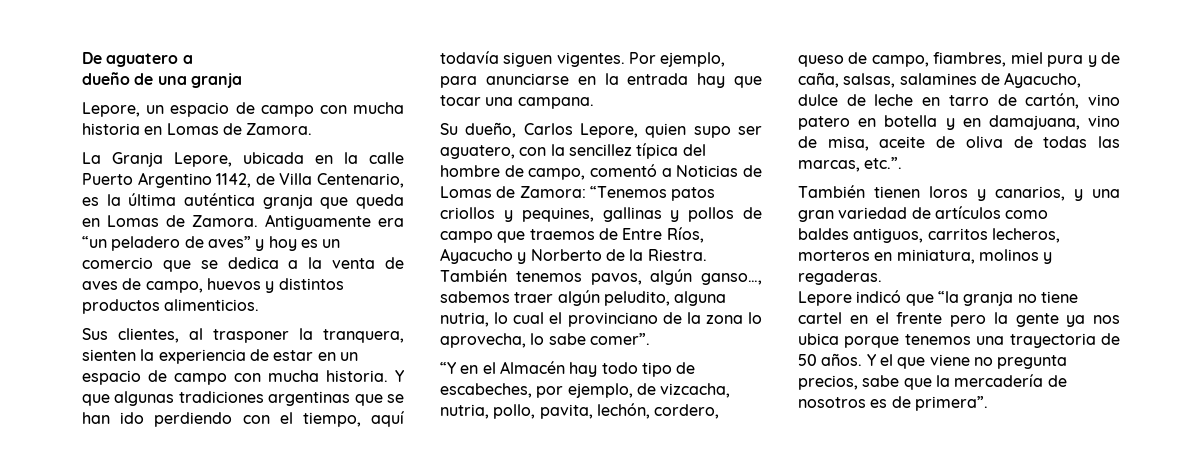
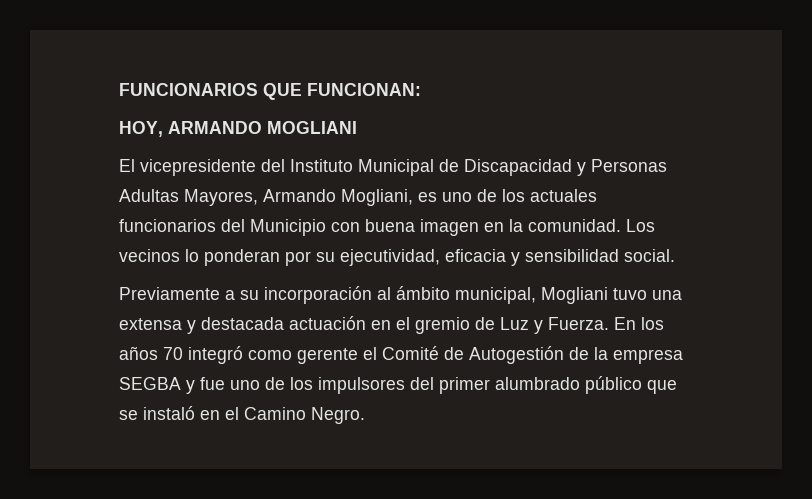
[82,52,193,67] [82,72,242,88] [82,102,404,117] [82,123,313,135] [82,152,404,167] [82,172,404,188] [82,193,404,209] [82,214,404,230] [82,236,341,251] [82,257,404,272] [82,278,344,293] [82,299,260,314] [82,328,404,343] [82,349,358,364] [82,370,405,385] [82,391,405,406] [82,411,404,427] [440,51,726,67] [440,73,762,88] [440,95,594,109] [440,122,762,138] [440,143,706,159] [440,164,762,180] [440,186,716,201] [440,207,762,222] [440,227,704,243] [440,248,707,264] [440,269,762,285] [440,290,727,306] [440,312,762,327] [440,333,650,348] [440,361,696,377] [440,383,731,398] [440,403,720,419] [798,52,1120,67] [798,72,1082,88] [798,93,1120,109] [798,115,1120,130] [798,136,1120,151] [798,157,903,172] [798,185,1120,201] [798,206,1049,222] [798,228,1060,243] [798,249,1053,264] [798,270,882,285] [798,290,1078,306] [798,312,1120,327] [798,333,1120,348] [798,353,1068,369] [798,374,1067,390] [798,396,988,411] De aguatero a // dueño de una granja // Lepore, un espacio de campo con mucha historia en Lomas de Zamora. // La Granja Lepore, ubicada en la calle Puerto Argentino 1142, de Villa Centenario, es la última auténtica granja que queda en Lomas de Zamora. Antiguamente era “un peladero de aves” y hoy es un comercio que se dedica a la venta de aves de campo, huevos y distintos productos alimenticios. // Sus clientes, al trasponer la tranquera, sienten la experiencia de estar en un espacio de campo con mucha historia. Y que algunas tradiciones argentinas que se han ido perdiendo con el tiempo, aquí todavía siguen vigentes. Por ejemplo, para anunciarse en la entrada hay que tocar una campana. // Su dueño, Carlos Lepore, quien supo ser aguatero, con la sencillez típica del hombre de campo, comentó a Noticias de Lomas de Zamora: “Tenemos patos criollos y pequines, gallinas y pollos de campo que traemos de Entre Ríos, Ayacucho y Norberto de la Riestra. También tenemos pavos, algún ganso…, sabemos traer algún peludito, alguna nutria, lo cual el provinciano de la zona lo aprovecha, lo sabe comer”. // “Y en el Almacén hay todo tipo de escabeches, por ejemplo, de vizcacha, nutria, pollo, pavita, lechón, cordero, queso de campo, fiambres, miel pura y de caña, salsas, salamines de Ayacucho, dulce de leche en tarro de cartón, vino patero en botella y en damajuana, vino de misa, aceite de oliva de todas las marcas, etc.”. // También tienen loros y canarios, y una gran variedad de artículos como // baldes antiguos, carritos lecheros, morteros en miniatura, molinos y regaderas. // Lepore indicó que “la granja no tiene cartel en el frente pero la gente ya nos ubica porque tenemos una trayectoria de 50 años. Y el que viene no pregunta precios, sabe que la mercadería de nosotros es de primera”. -> [119,83,421,100] [119,121,357,137] [119,159,667,176] [119,189,597,206] [119,219,655,236] [119,249,675,266] [119,286,682,304] [119,316,664,334] [119,346,683,364] [119,376,677,394] [119,406,365,424] FUNCIONARIOS QUE FUNCIONAN: // HOY, ARMANDO MOGLIANI // El vicepresidente del Instituto Municipal de Discapacidad y Personas Adultas Mayores, Armando Mogliani, es uno de los actuales funcionarios del Municipio con buena imagen en la comunidad. Los vecinos lo ponderan por su ejecutividad, eficacia y sensibilidad social. // Previamente a su incorporación al ámbito municipal, Mogliani tuvo una extensa y destacada actuación en el gremio de Luz y Fuerza. En los años 70 integró como gerente el Comité de Autogestión de la empresa SEGBA y fue uno de los impulsores del primer alumbrado público que se instaló en el Camino Negro.

